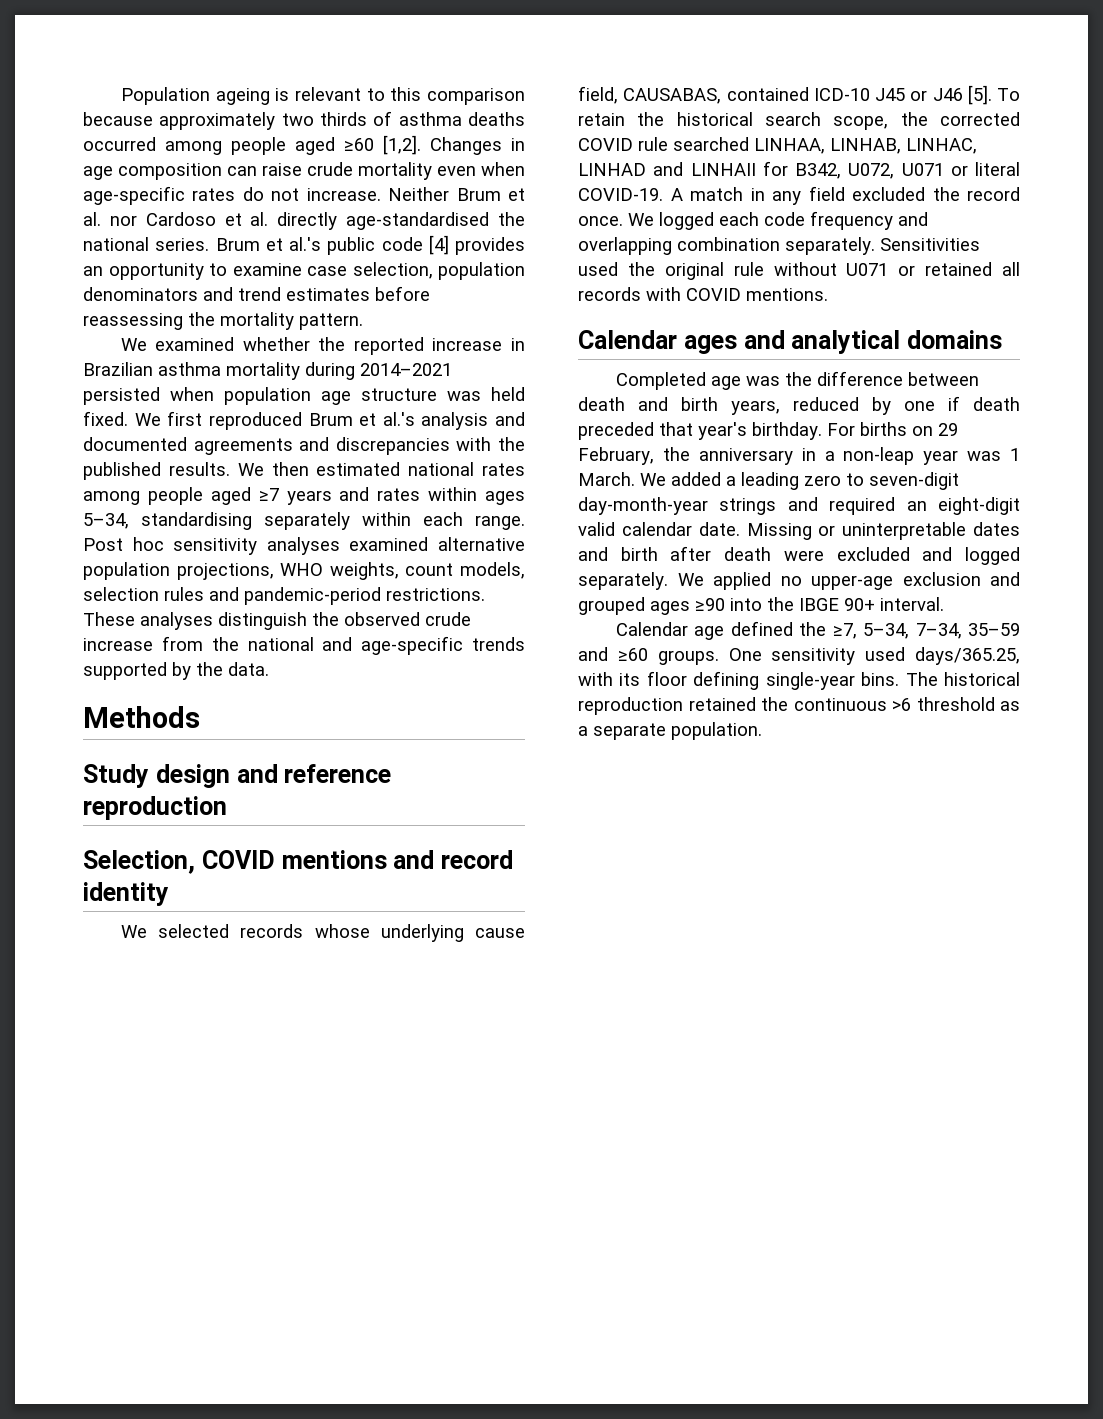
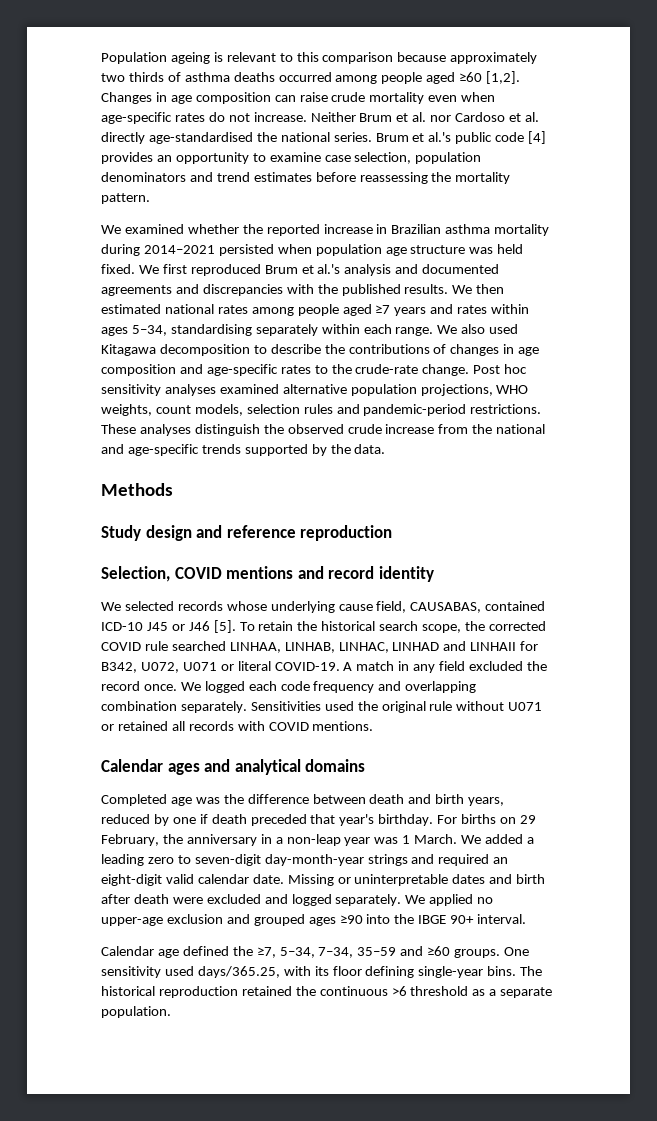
(525, 522) none -> [437,324,519,334] [101,344,540,356] [101,364,470,376] We also used Kitagawa decomposition to describe the contributions of changes in age composition and age-specific rates to the crude-rate change.

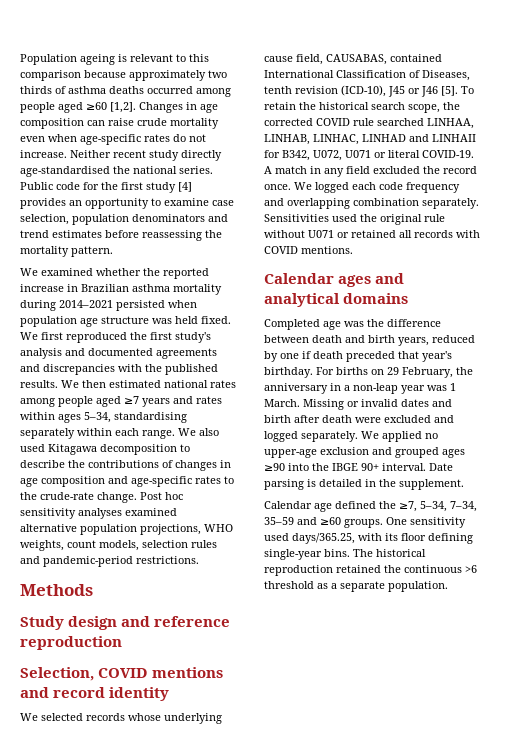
[359,112,539,122] Brum et al. nor Cardoso et al. -> [113,150,179,161] recent study
[375,132,525,144] Brum et al.'s public code -> [20,182,176,193] Public code for the first study
[264,264,341,274] Brum et al.'s -> [130,332,211,343] the first study's
[101,424,546,436] [101,444,386,456] These analyses distinguish the observed crude increase from the national and age-specific trends supported by the data. -> (199, 560) none
[101,622,143,631] ICD-10 -> [264,70,470,81] [264,85,386,97] International Classification of Diseases, tenth revision (ICD-10),
[461,834,534,844] [101,854,509,866] [101,874,284,886] We added a leading zero to seven-digit day-month-year strings and required an eight-digit valid calendar date. -> (300, 403) none
[354,874,449,886] uninterpretable -> [361,399,398,407] invalid
(527, 919) none -> [429,463,453,471] [264,479,464,490] Date parsing is detailed in the supplement.

